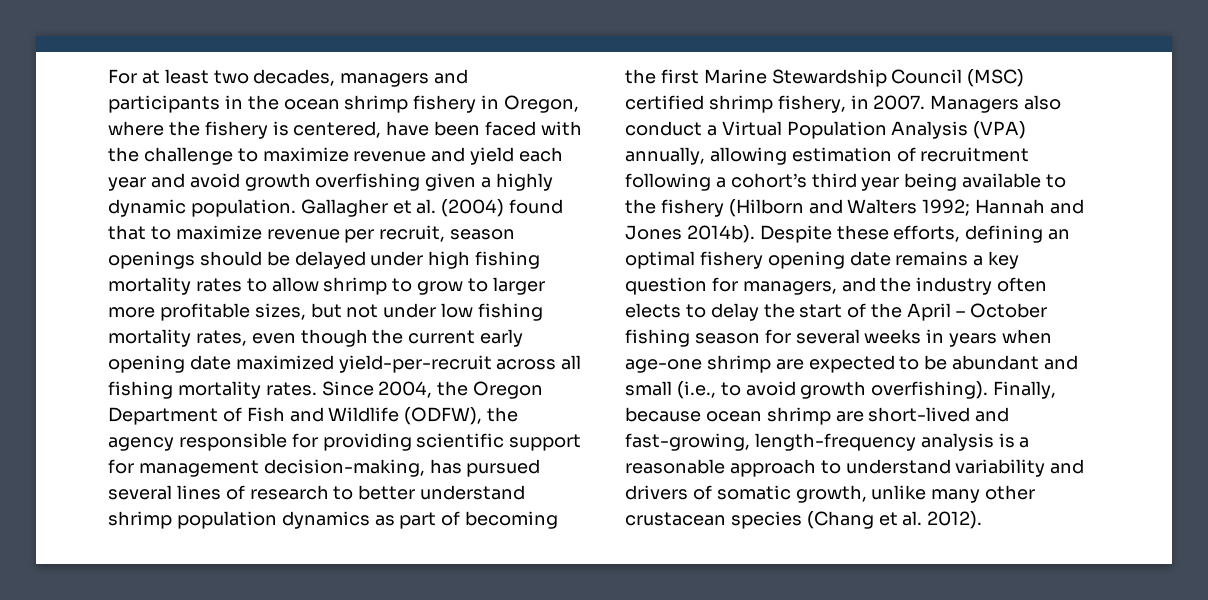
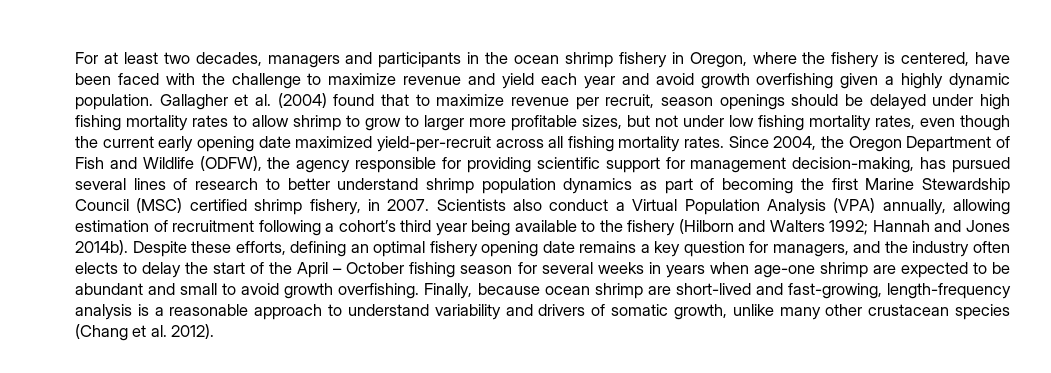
[930,95,1020,113] Managers -> [436,199,506,211] Scientists
[676,381,716,399] (i.e., -> (218, 289) none
[871,381,989,399] overfishing). -> [338,283,420,299] overfishing.

